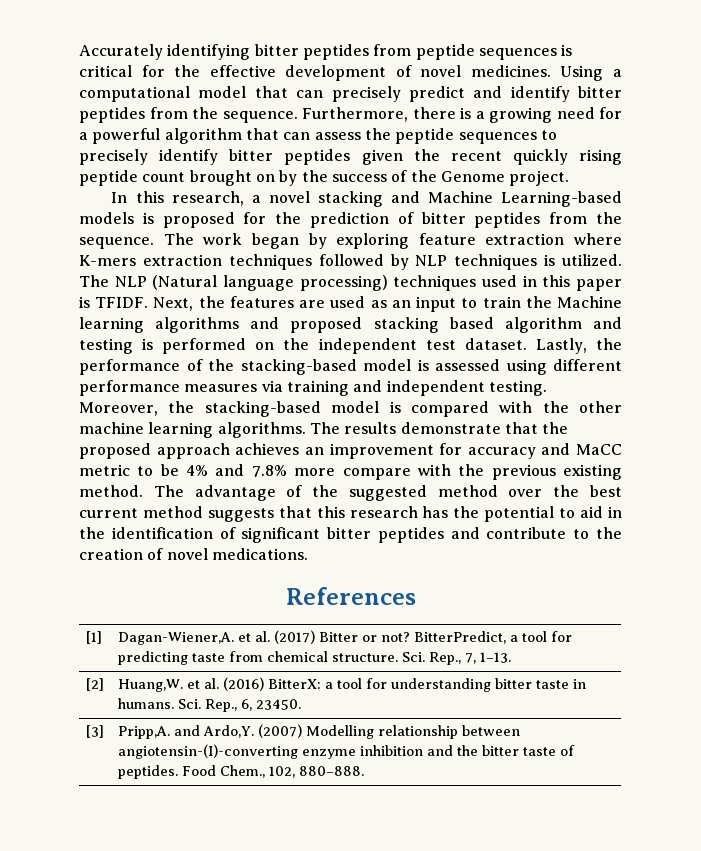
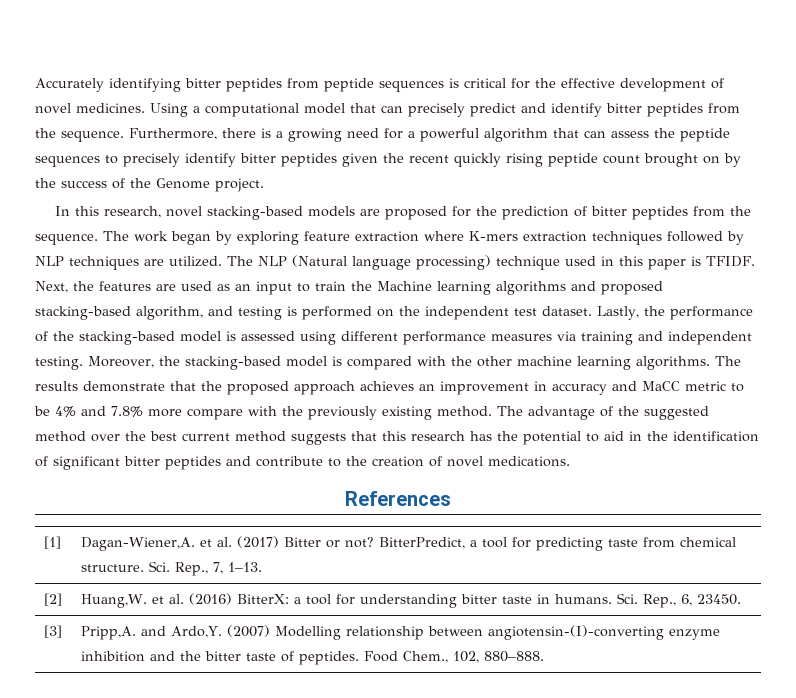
[251,191,623,207] [79,212,154,224] a novel stacking and Machine Learning-based models is -> [165,206,380,220] novel stacking-based models are
[544,254,556,266] is -> [144,259,164,266] are
[393,275,477,291] techniques -> [496,256,560,270] technique
[373,317,582,333] stacking based algorithm -> [35,306,203,320] stacking-based algorithm,
[439,443,463,455] for -> [534,381,547,391] in
[491,464,556,480] previous -> [308,406,377,420] previously

